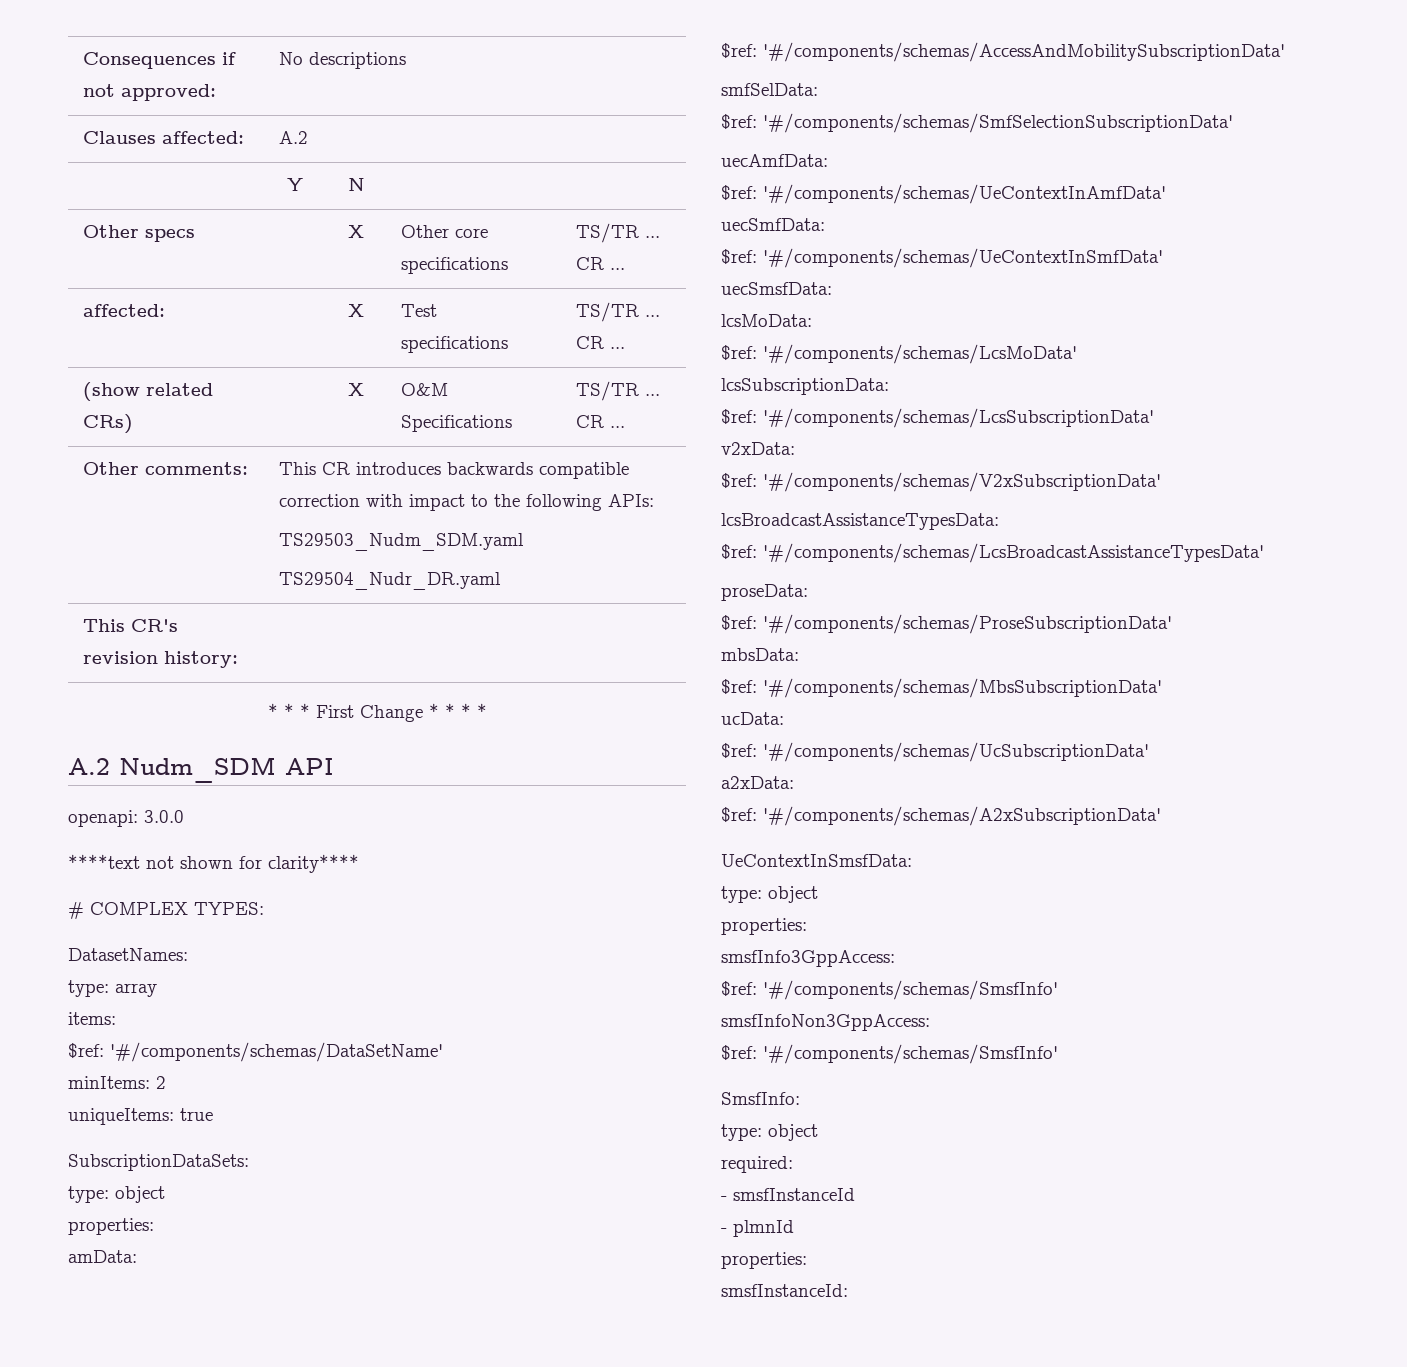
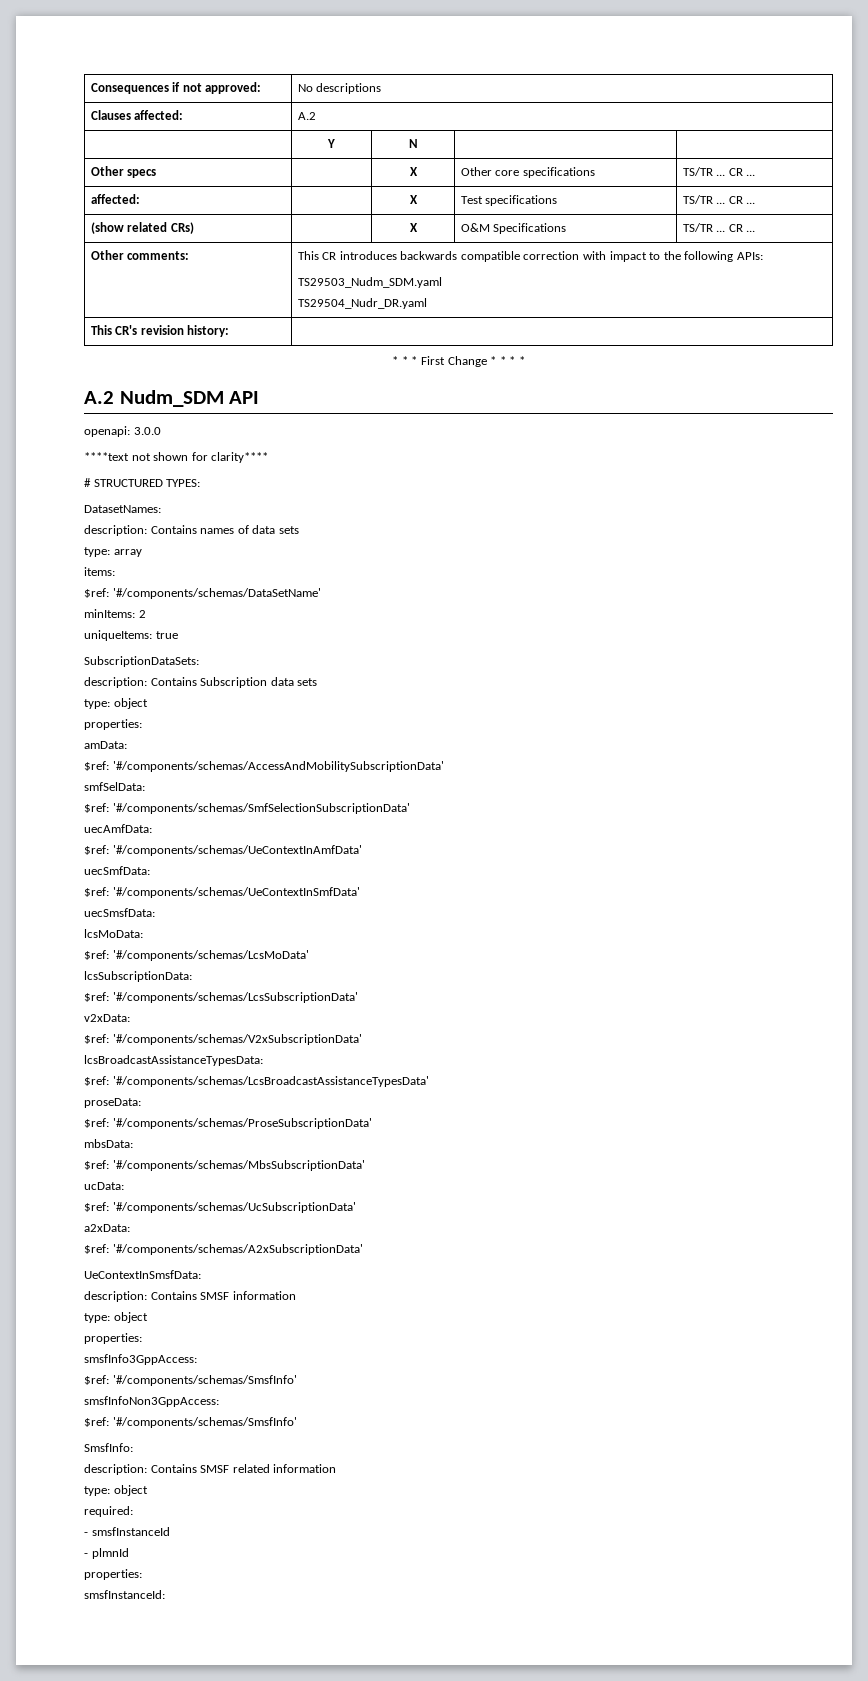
[90,902,188,915] COMPLEX -> [93,479,163,487] STRUCTURED
(188, 954) none -> [84,525,299,536] // description: Contains names of data sets
(249, 1162) none -> [84,677,318,688] // description: Contains Subscription data sets
(912, 860) none -> [84,1291,296,1302] // description: Contains SMSF information
(800, 1098) none -> [84,1464,337,1475] // description: Contains SMSF related information

